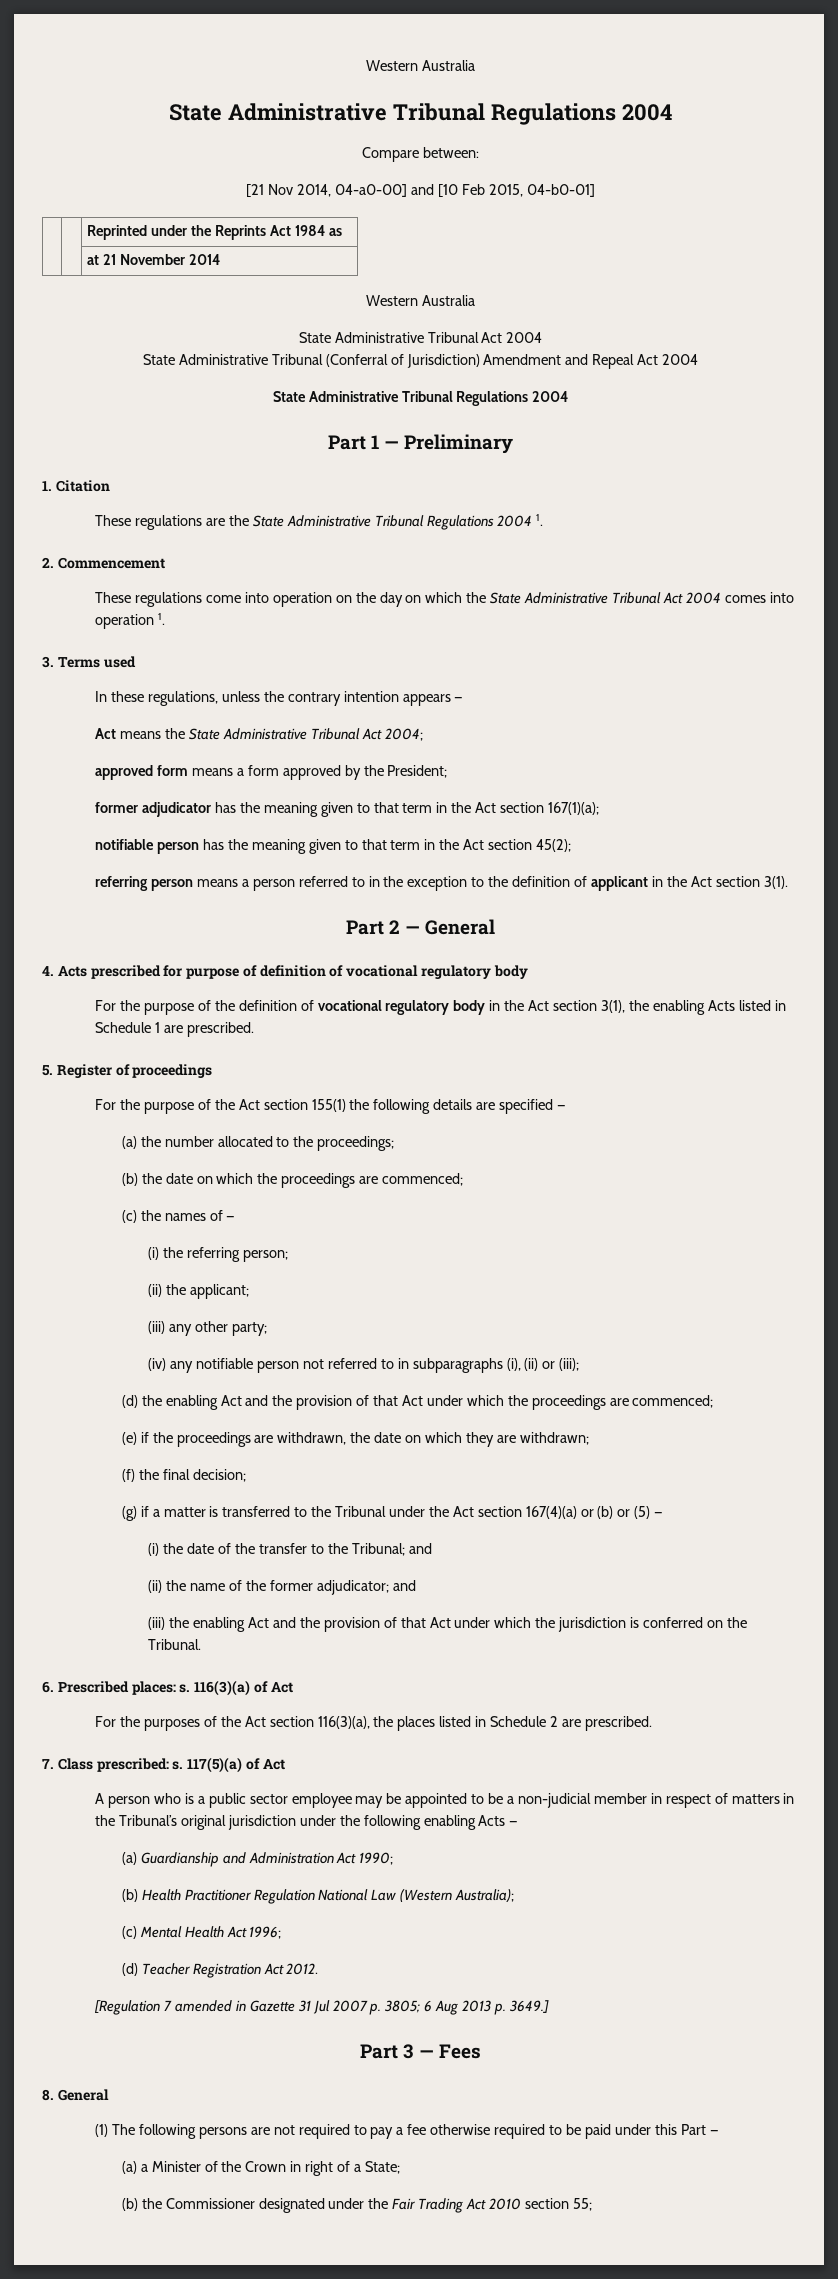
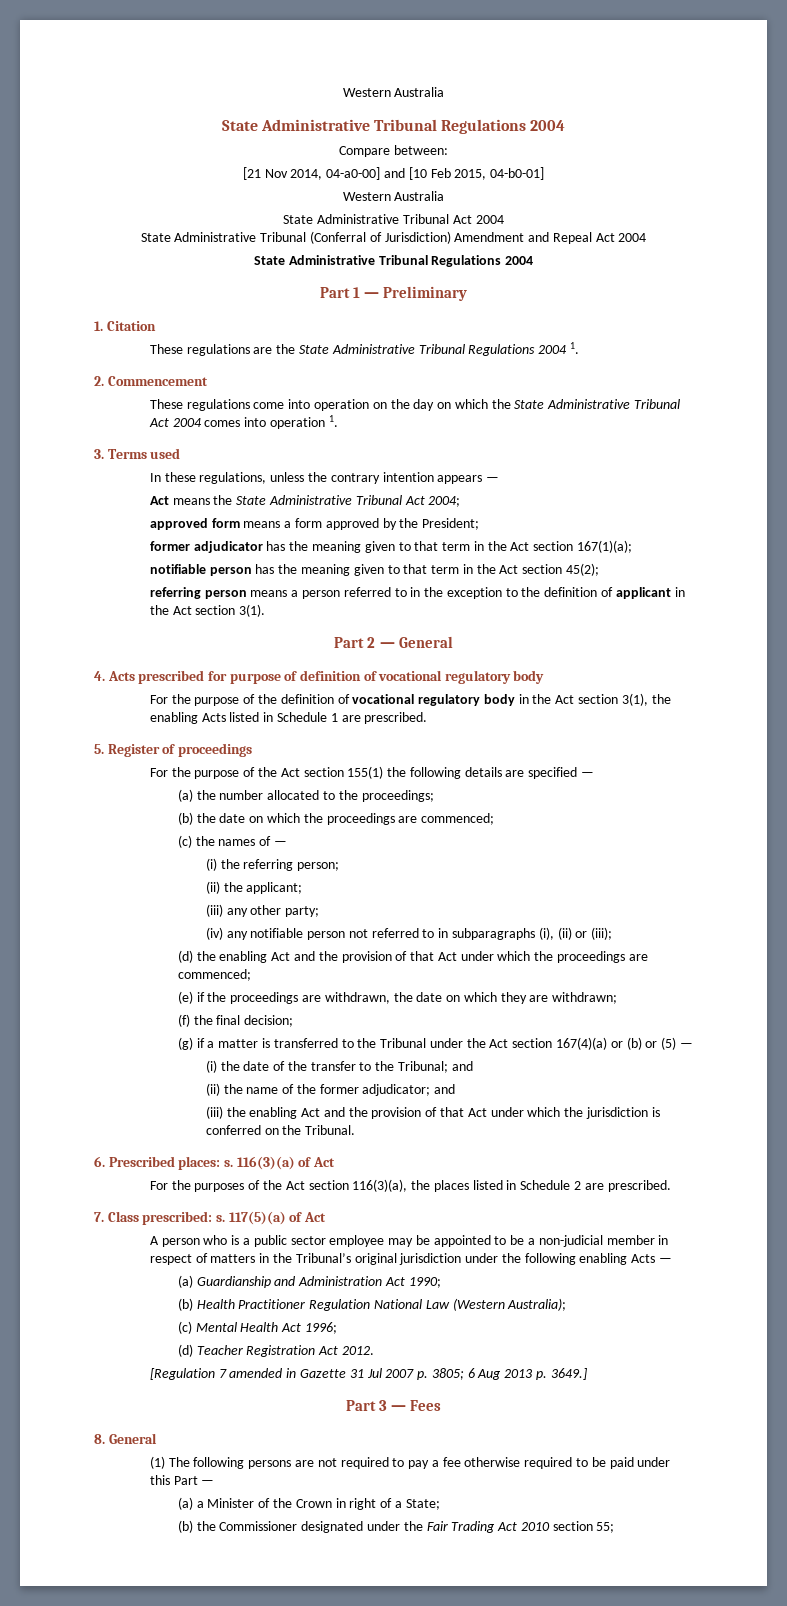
[87,225,342,240] [87,254,221,265] // | | Reprinted under the Reprints Act 1984 as // | | at 21 November 2014 -> (545, 173) none

